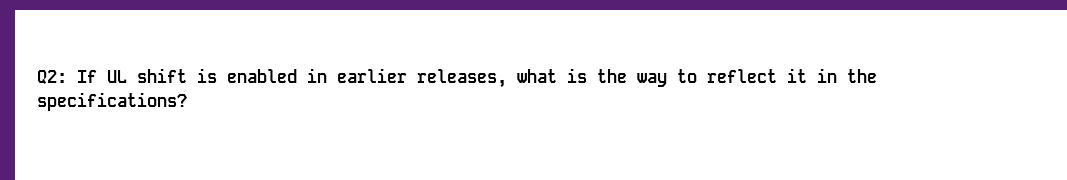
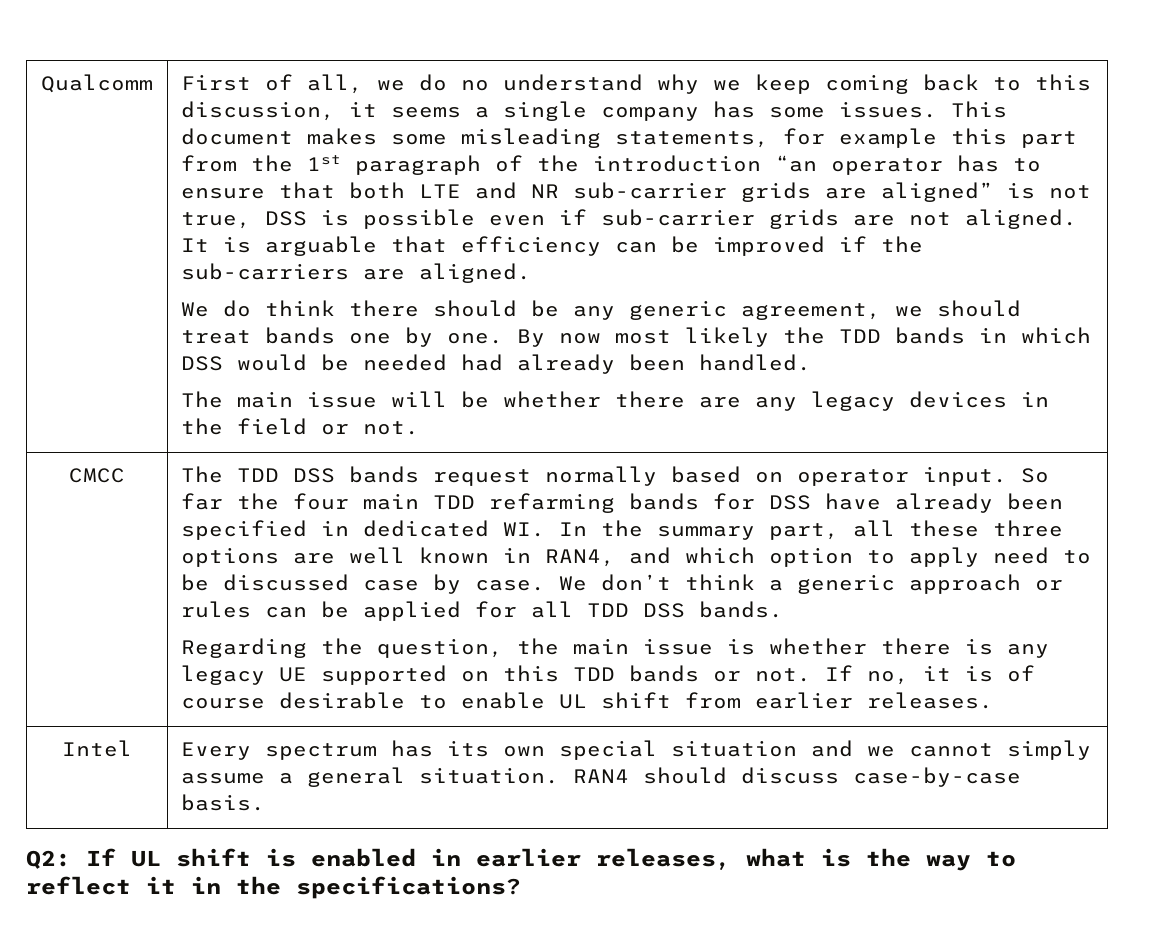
(37, 77) none -> [41,74,153,93] [181,74,1092,94] [181,101,1008,121] [181,128,1078,148] [181,155,1042,175] [181,182,1092,202] [181,209,1078,229] [181,236,924,256] [181,263,532,283] [181,300,1022,320] [181,327,1092,347] [181,354,812,374] [181,391,1050,411] [181,418,420,435] [69,468,125,483] [181,466,1050,486] [181,493,1064,513] [181,520,1064,540] [181,547,1092,567] [181,574,1064,594] [181,601,784,621] [181,638,1050,658] [181,665,1036,685] [181,692,994,709] [62,740,132,757] [181,740,1092,760] [181,767,1022,787] [181,794,266,811] Qualcomm | First of all, we do no understand why we keep coming back to this discussion, it seems a single company has some issues. This document makes some misleading statements, for example this part from the 1st paragraph of the introduction “an operator has to ensure that both LTE and NR sub-carrier grids are aligned” is not true, DSS is possible even if sub-carrier grids are not aligned. It is arguable that efficiency can be improved if the sub-carriers are aligned. // We do think there should be any generic agreement, we should treat bands one by one. By now most likely the TDD bands in which DSS would be needed had already been handled. // The main issue will be whether there are any legacy devices in the field or not. // CMCC | The TDD DSS bands request normally based on operator input. So far the four main TDD refarming bands for DSS have already been specified in dedicated WI. In the summary part, all these three options are well known in RAN4, and which option to apply need to be discussed case by case. We don’t think a generic approach or rules can be applied for all TDD DSS bands. // Regarding the question, the main issue is whether there is any legacy UE supported on this TDD bands or not. If no, it is of course desirable to enable UL shift from earlier releases. // Intel | Every spectrum has its own special situation and we cannot simply assume a general situation. RAN4 should discuss case-by-case basis. //

